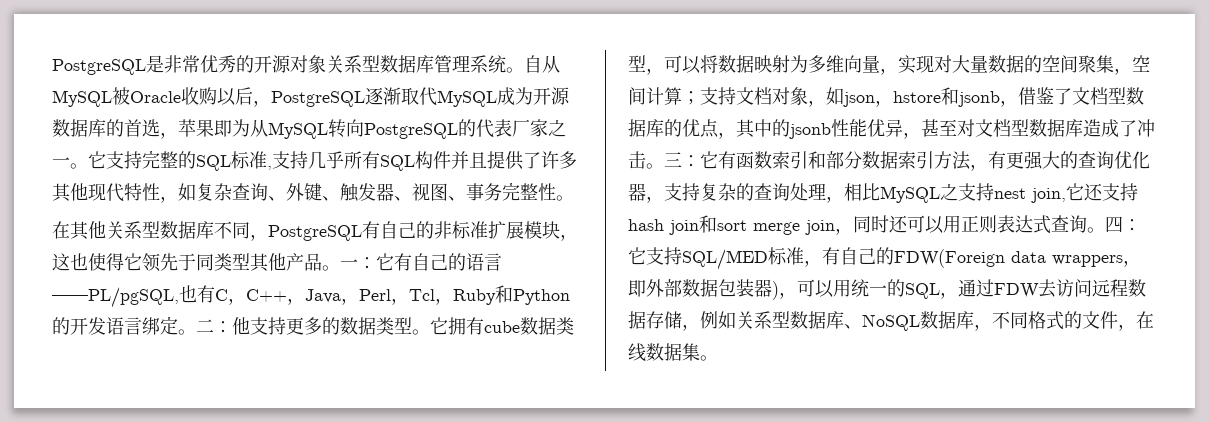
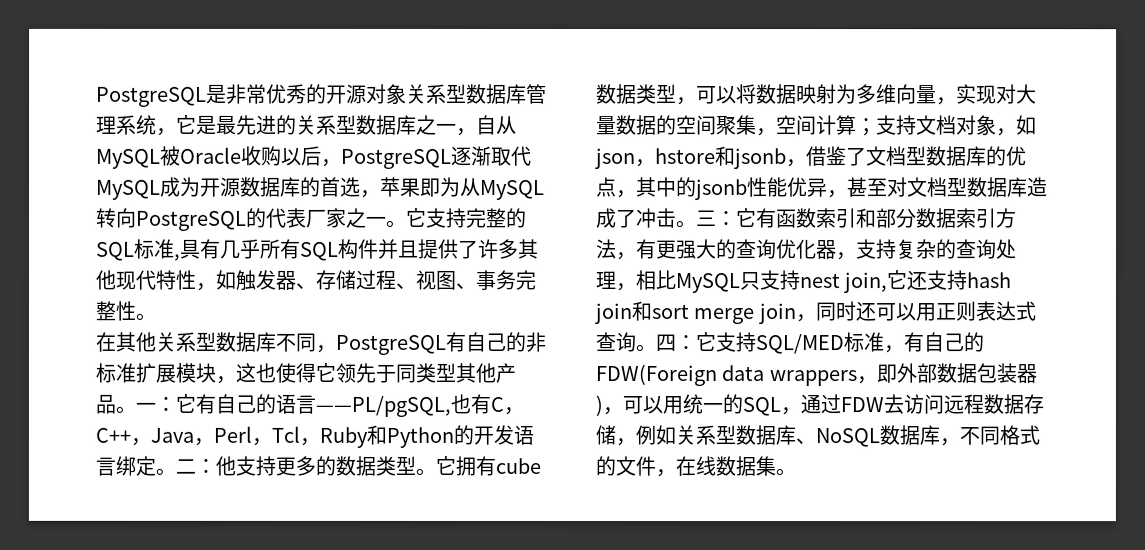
[506,67,524,73] 。 -> [156,114,477,136] ，它是最先进的关系型数据库之一，
[272,151,308,169] 支持 -> [180,238,221,259] 具有
[196,183,394,202] 复杂查询、外键、触发器 -> [235,269,397,291] 触发器、存储过程
[940,183,958,201] 之 -> [739,272,761,291] 只

